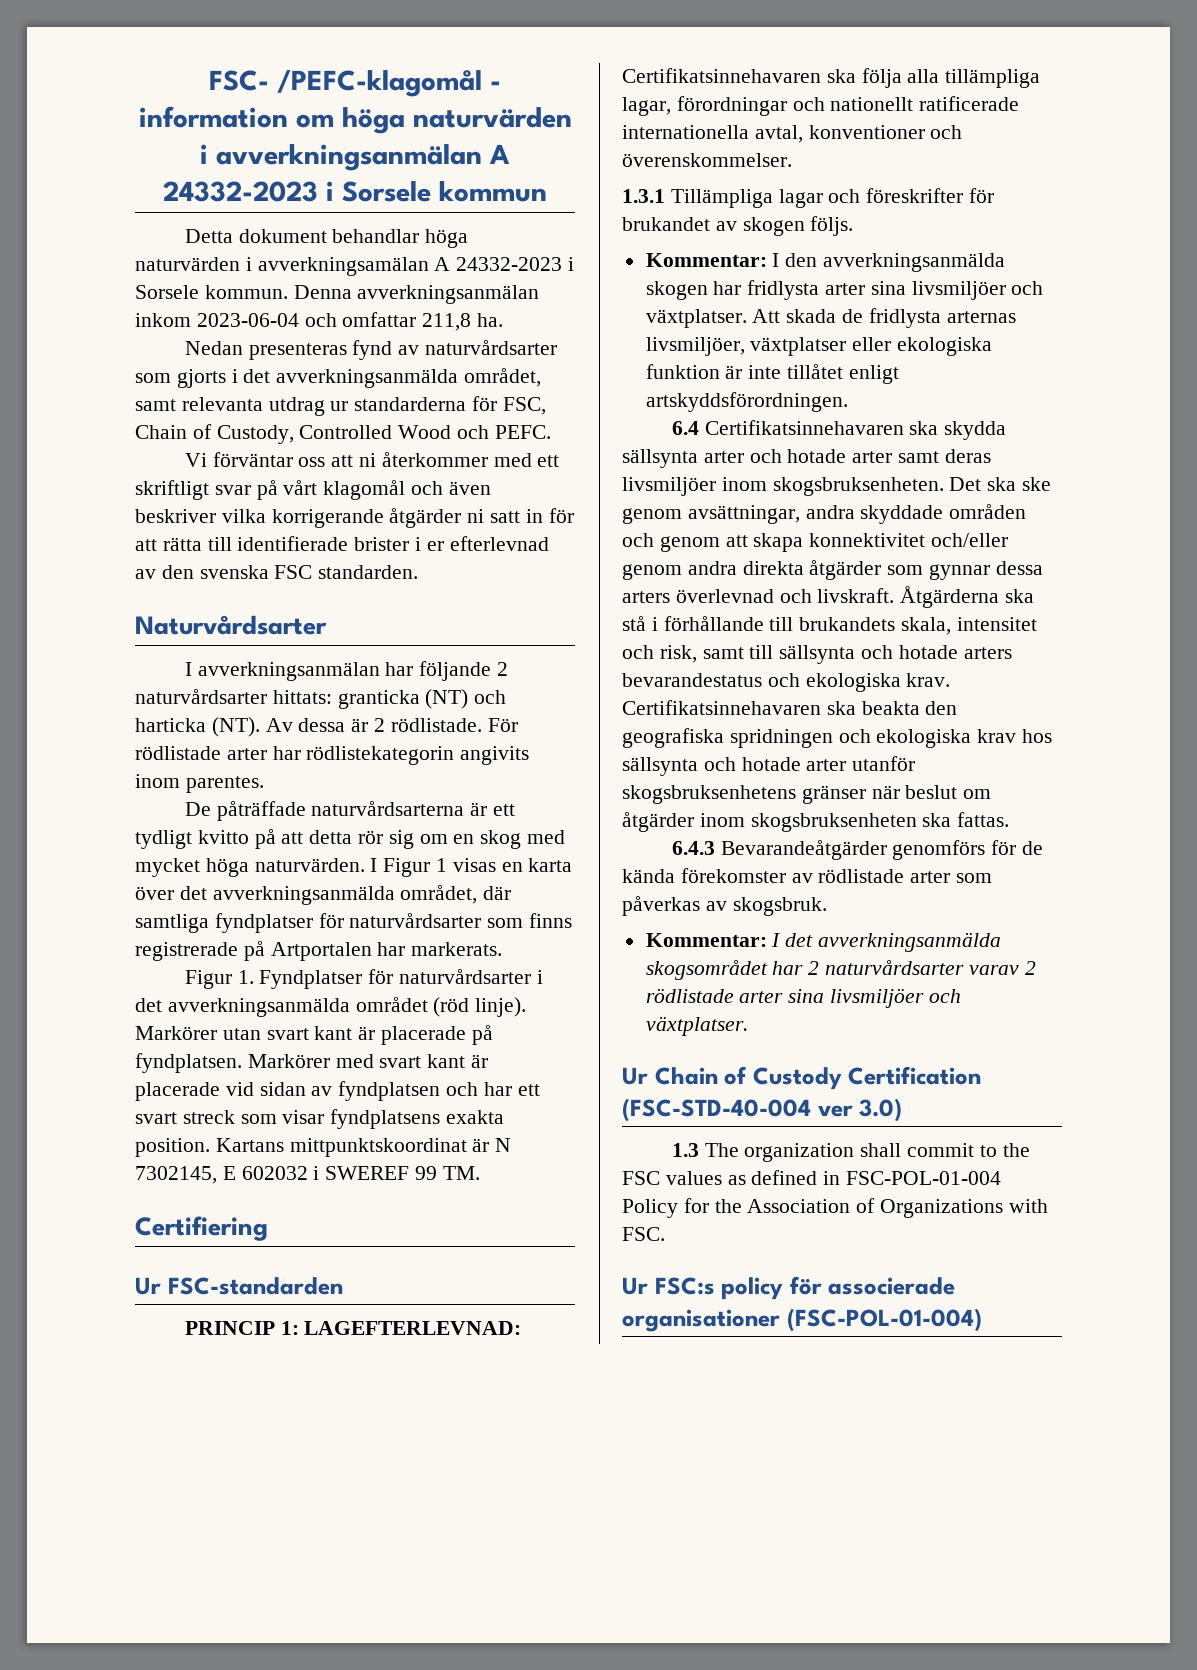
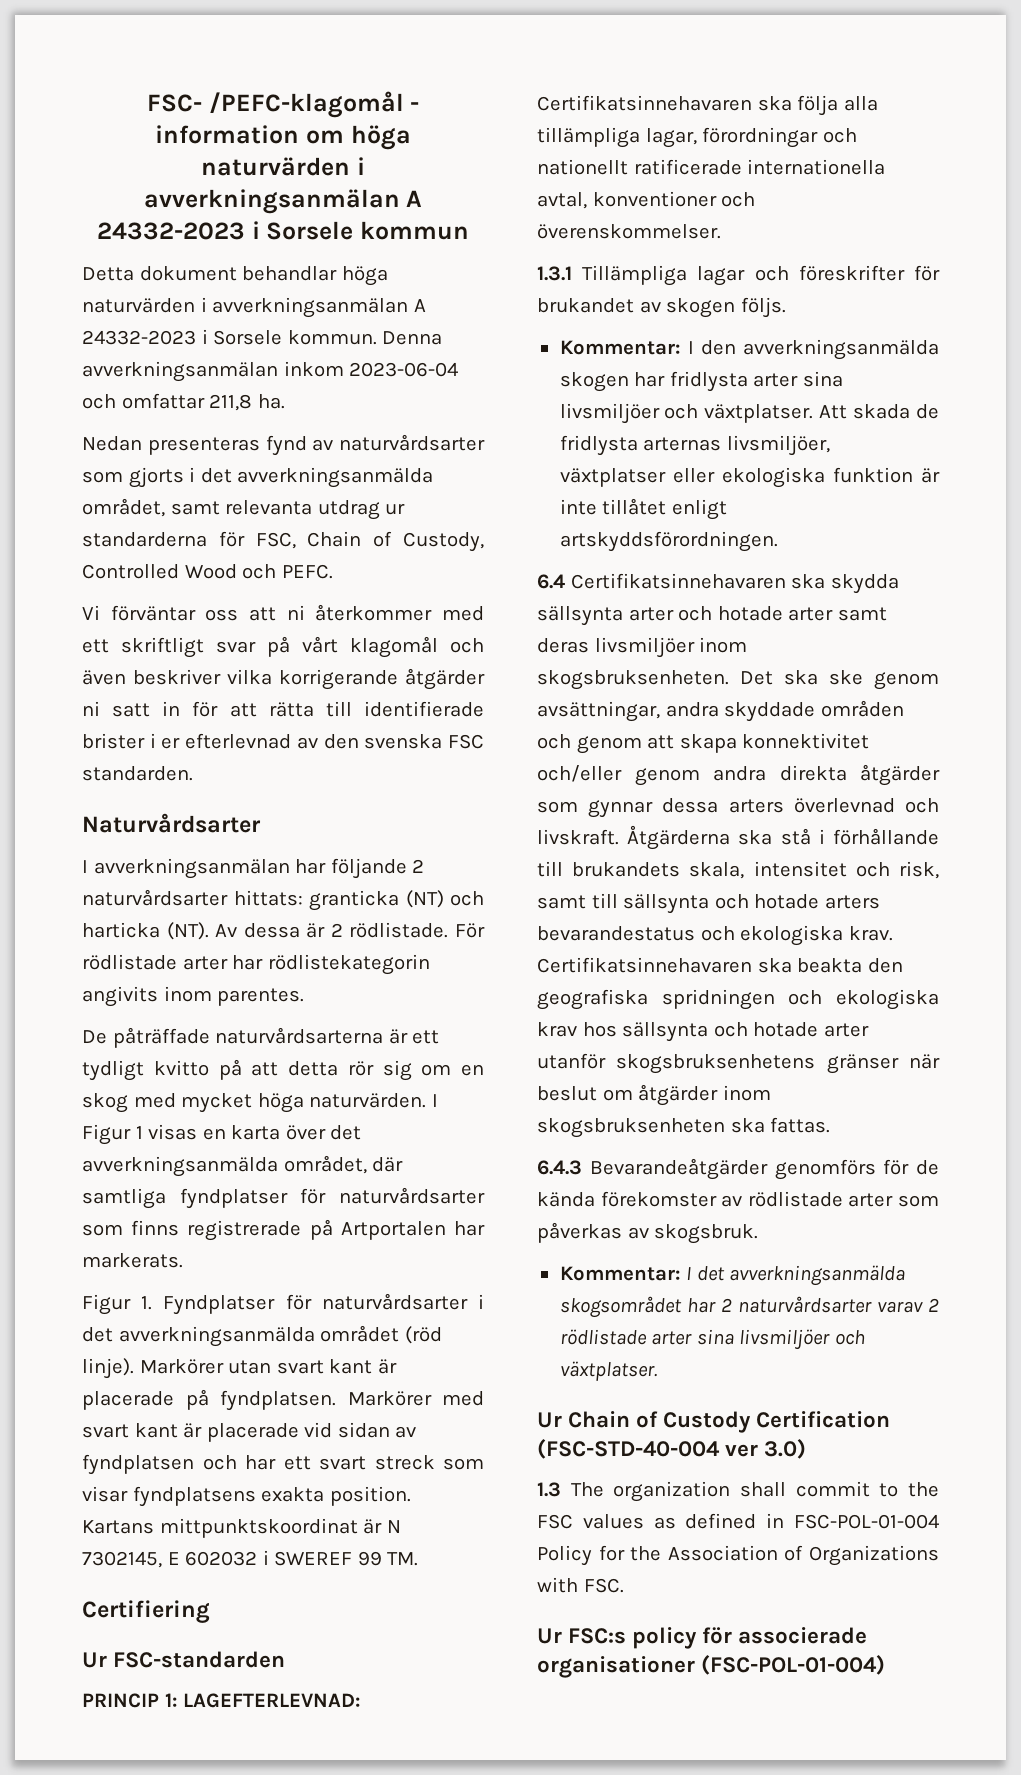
[257,257,429,276] avverkningsamälan -> [212,297,409,318] avverkningsanmälan

